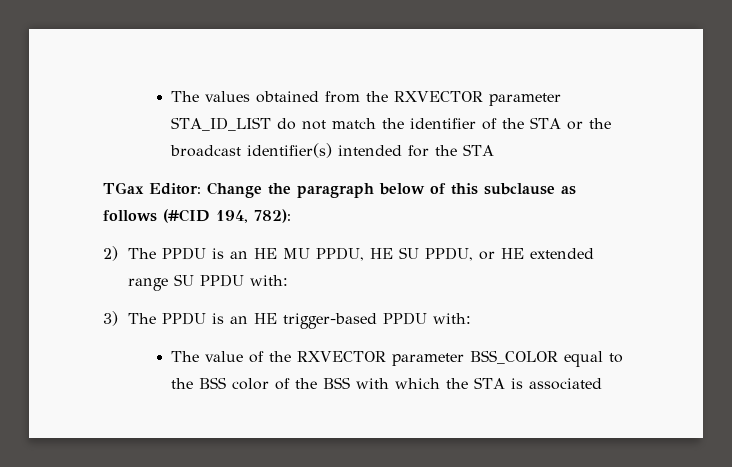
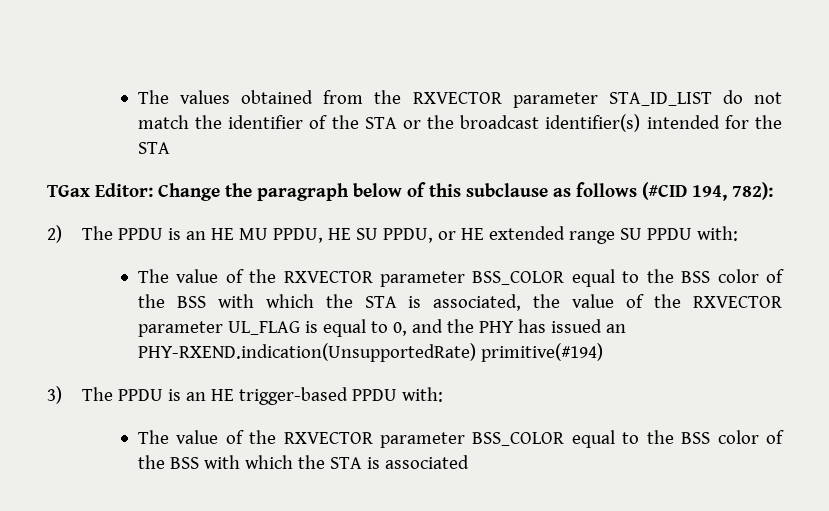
(289, 280) none -> [137,269,785,287] [137,294,782,311] [137,319,626,337] [137,343,603,362] // The value of the RXVECTOR parameter BSS_COLOR equal to the BSS color of the BSS with which the STA is associated, the value of the RXVECTOR parameter UL_FLAG is equal to 0, and the PHY has issued an PHY-RXEND.indication(UnsupportedRate) primitive(#194)

